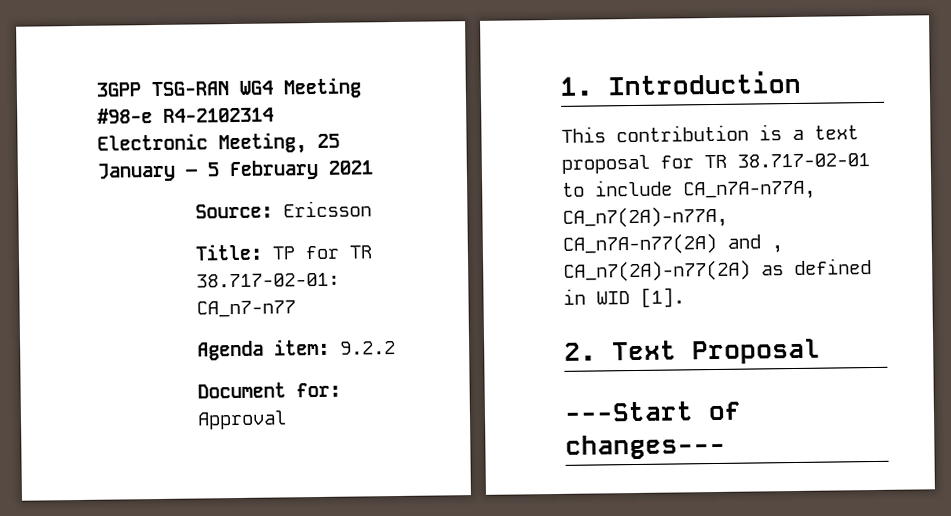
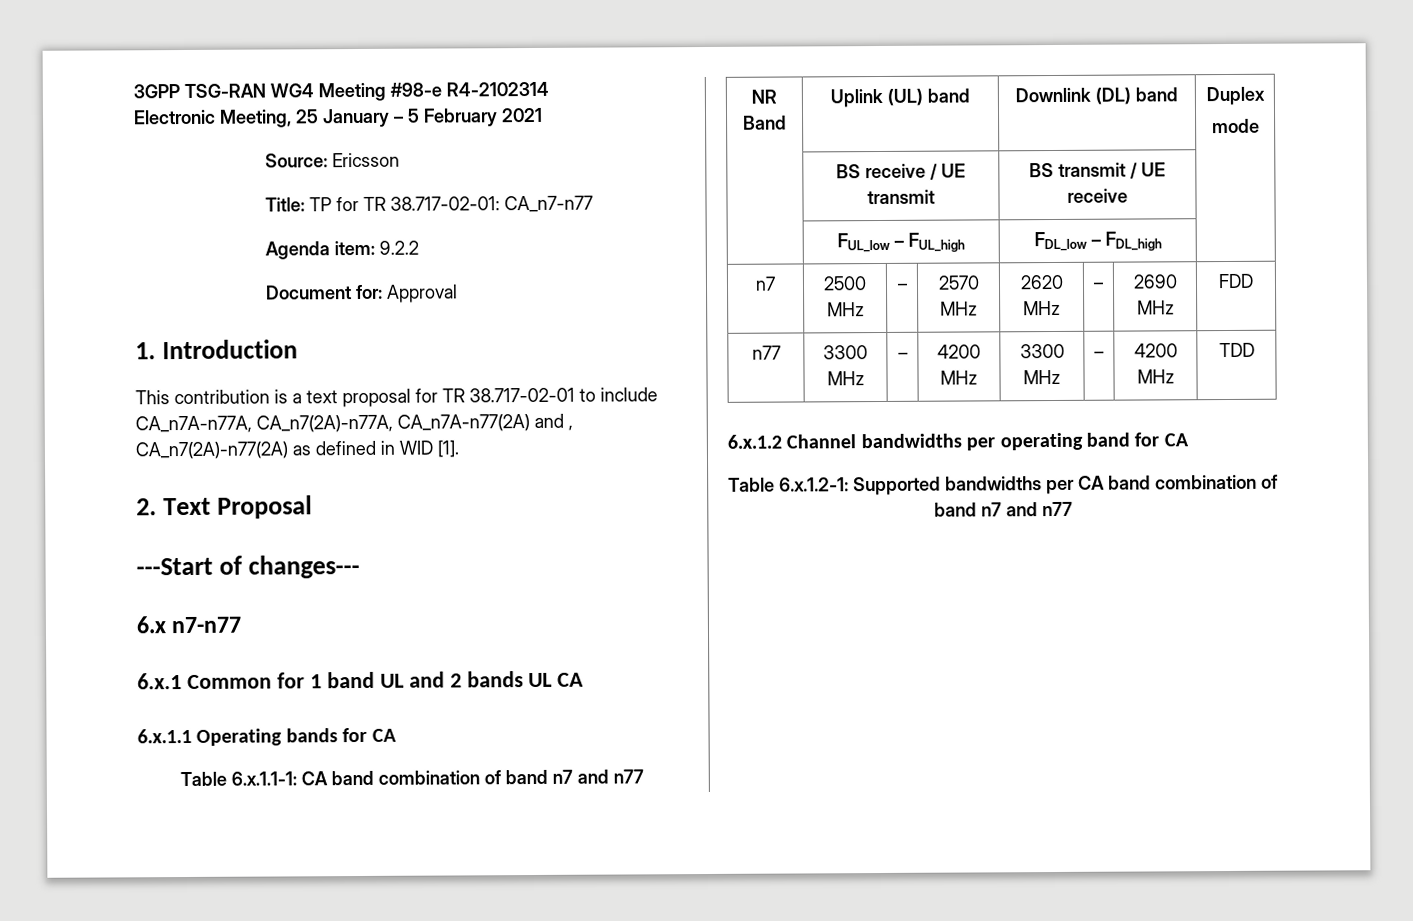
(726, 446) none -> [136,616,242,634] [137,671,585,690] [137,727,397,746] [180,769,644,787] [751,89,777,104] [743,115,787,130] [830,88,970,108] [1015,87,1178,105] [1205,86,1265,106] [1211,118,1260,134] [836,163,966,180] [867,189,935,205] [1029,162,1166,179] [1067,188,1128,203] [837,232,965,253] [1033,231,1162,252] [755,276,776,291] [823,276,867,291] [826,302,865,317] [896,283,908,290] [937,275,980,290] [940,301,978,316] [1019,274,1064,290] [1023,300,1061,316] [1093,282,1104,289] [1132,274,1178,289] [1136,300,1175,315] [1218,273,1254,289] [751,345,781,360] [823,345,868,360] [826,371,865,386] [897,352,908,359] [937,344,981,359] [940,370,978,385] [1019,343,1065,359] [1023,369,1061,385] [1094,351,1104,358] [1133,343,1178,358] [1136,369,1175,384] [1218,342,1255,358] [727,432,1189,451] [728,474,1278,496] [933,501,1073,517] // 6.x n7-n77 // 6.x.1 Common for 1 band UL and 2 bands UL CA // 6.x.1.1 Operating bands for CA // Table 6.x.1.1-1: CA band combination of band n7 and n77 // NR Band | Uplink (UL) band | Downlink (DL) band | Duplex // mode // | BS receive / UE transmit | BS transmit / UE receive | // | FUL_low – FUL_high | FDL_low – FDL_high | // n7 | 2500 MHz | – | 2570 MHz | 2620 MHz | – | 2690 MHz | FDD // n77 | 3300 MHz | – | 4200 MHz | 3300 MHz | – | 4200 MHz | TDD // 6.x.1.2 Channel bandwidths per operating band for CA // Table 6.x.1.2-1: Supported bandwidths per CA band combination of band n7 and n77

